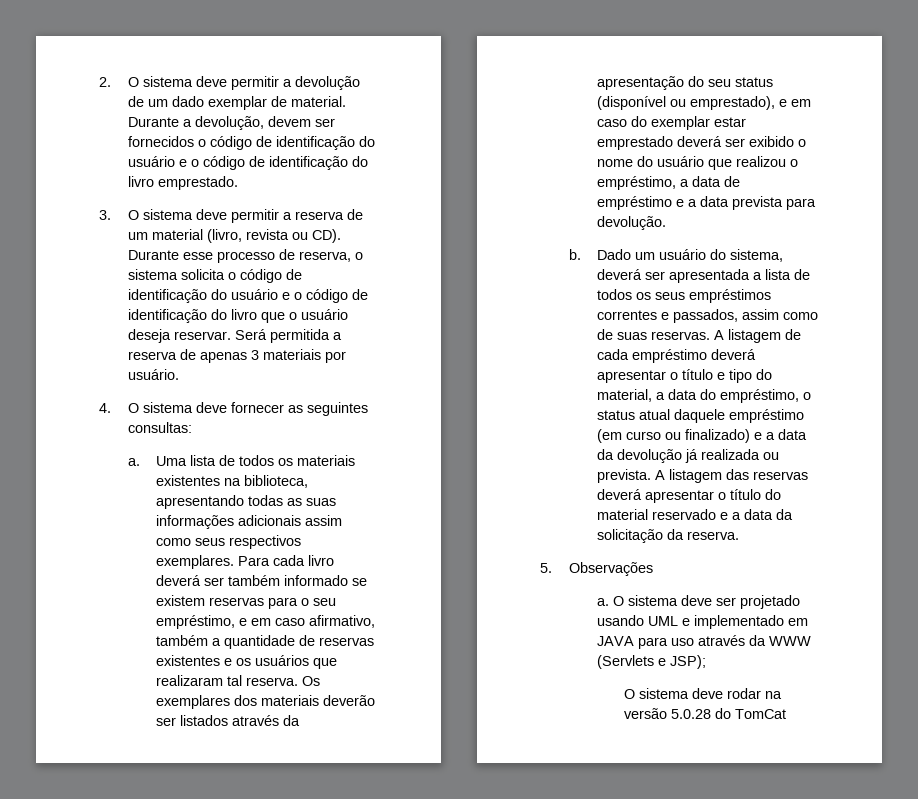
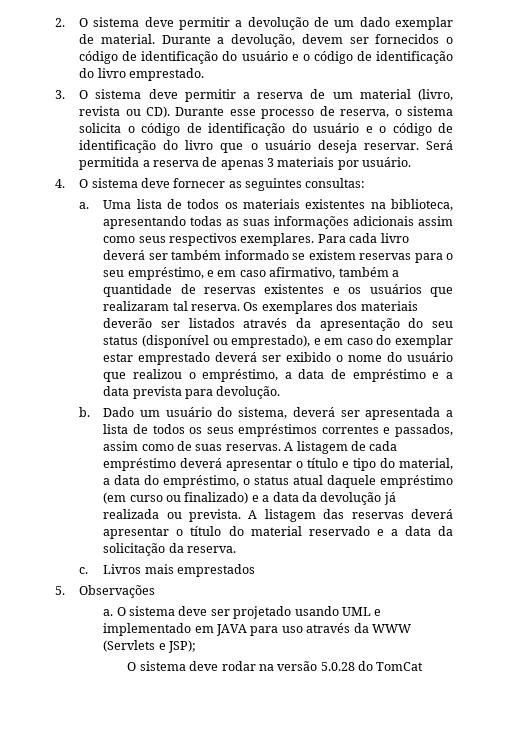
(740, 535) none -> [79,564,256,577] // c. Livros mais emprestados

